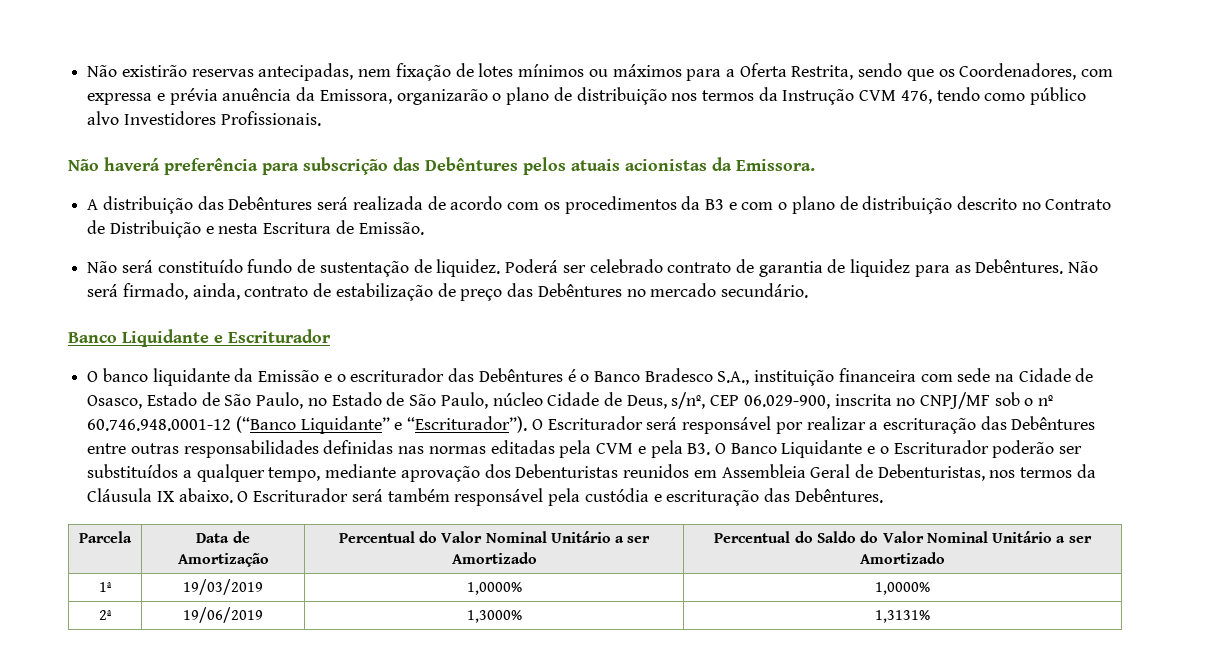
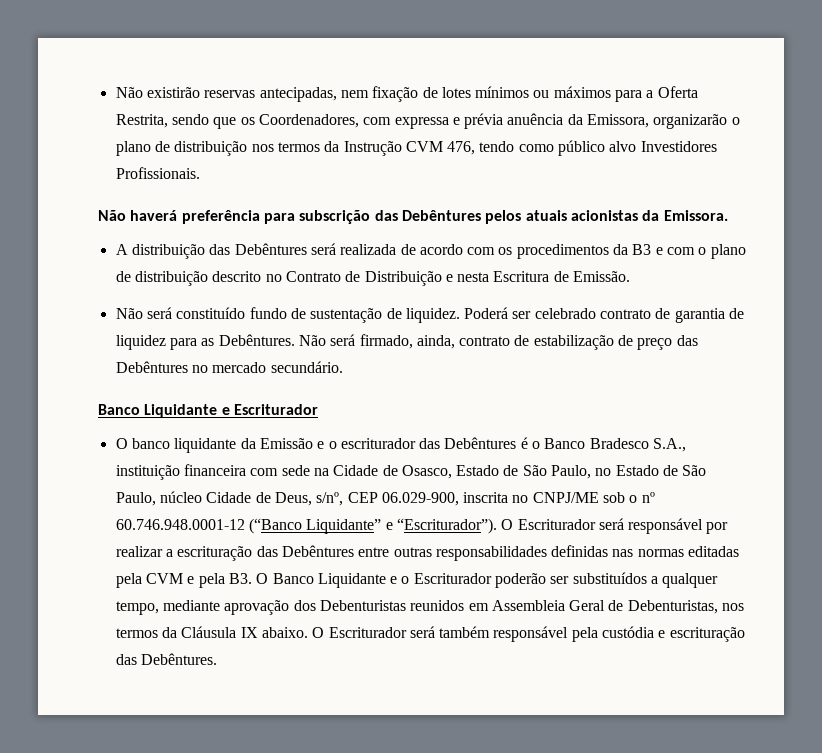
[920,392,991,409] CNPJ/MF -> [532,492,599,503] CNPJ/ME
[79,531,132,543] [196,531,250,543] [177,553,269,567] [338,531,651,543] [451,552,537,564] [714,531,1092,543] [860,552,945,564] [99,582,112,592] [183,579,263,595] [466,582,522,595] [875,582,930,595] [99,610,112,620] [183,607,263,623] [466,610,522,623] [875,610,930,623] // Parcela | Data de Amortização | Percentual do Valor Nominal Unitário a ser Amortizado | Percentual do Saldo do Valor Nominal Unitário a ser Amortizado // 1ª | 19/03/2019 | 1,0000% | 1,0000% // 2ª | 19/06/2019 | 1,3000% | 1,3131% -> (217, 659) none

